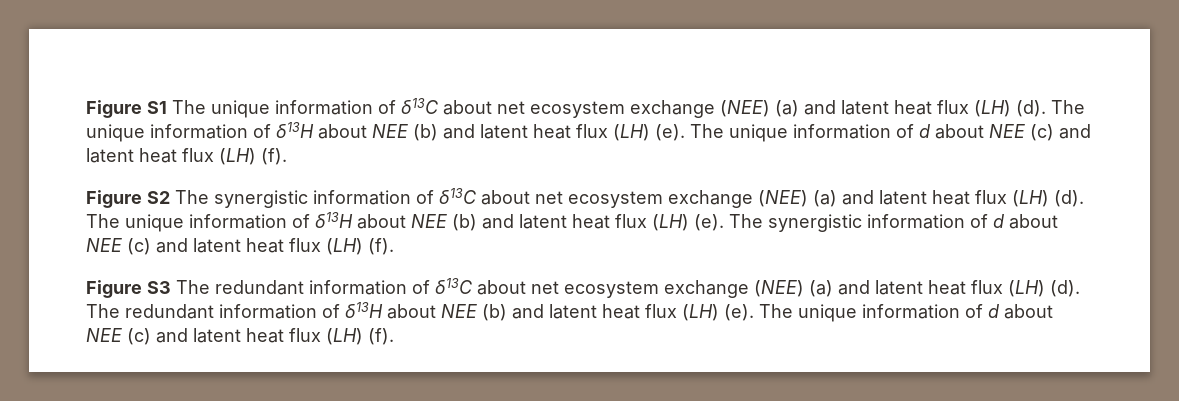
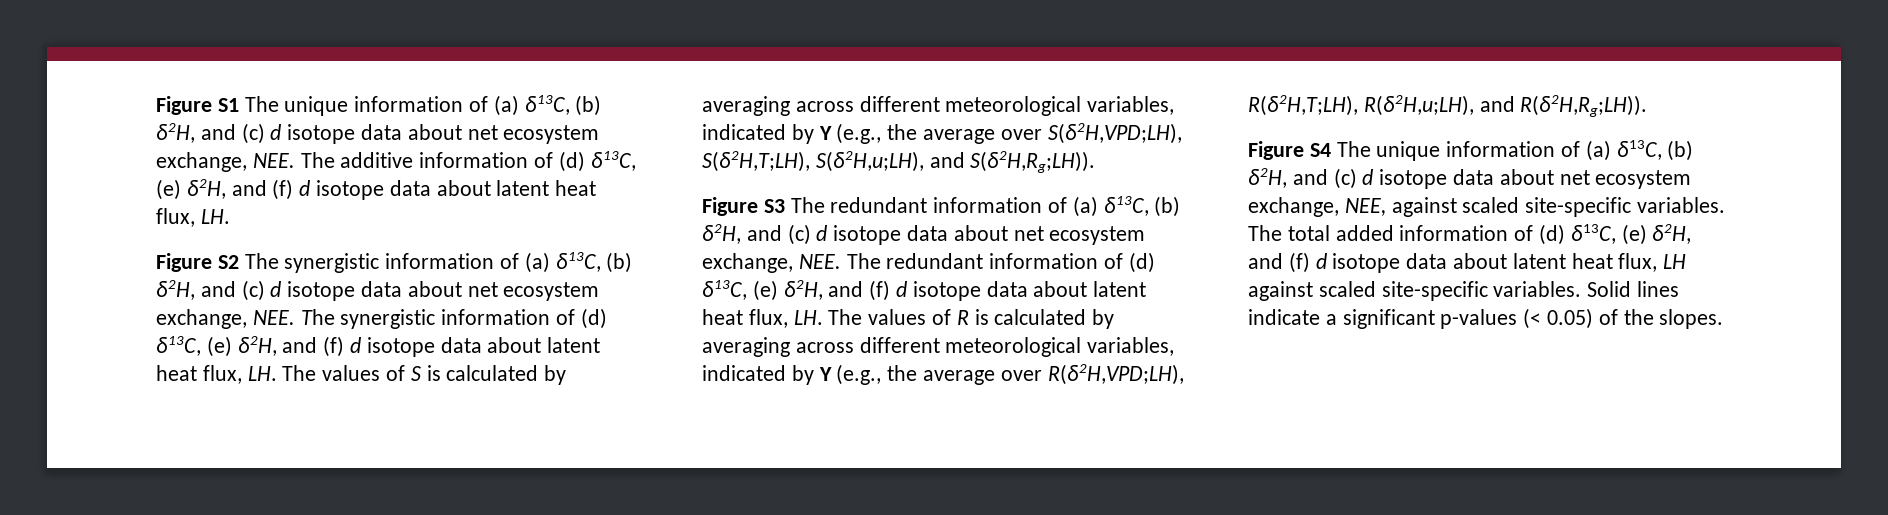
[401,98,1085,118] [86,122,1091,142] [86,148,287,165] δ13C about net ecosystem exchange (NEE) (a) and latent heat flux (LH) (d). The unique information of δ13H about NEE (b) and latent heat flux (LH) (e). The unique information of d about NEE (c) and latent heat flux (LH) (f). -> [493,95,602,116] [156,123,600,144] [156,151,636,172] [156,179,597,200] [156,208,230,227] (a) δ13C, (b) δ2H, and (c) d isotope data about net ecosystem exchange, NEE. The additive information of (d) δ13C, (e) δ2H, and (f) d isotope data about latent heat flux, LH.
[439,188,1084,208] [86,212,1058,232] [86,238,394,255] δ13C about net ecosystem exchange (NEE) (a) and latent heat flux (LH) (d). The unique information of δ13H about NEE (b) and latent heat flux (LH) (e). The synergistic information of d about NEE (c) and latent heat flux (LH) (f). -> [524,252,633,273] [156,280,600,301] [156,308,607,329] [156,336,601,357] [156,365,567,385] [702,96,1175,116] [702,123,1182,144] [702,151,1096,173] (a) δ13C, (b) δ2H, and (c) d isotope data about net ecosystem exchange, NEE. The synergistic information of (d) δ13C, (e) δ2H, and (f) d isotope data about latent heat flux, LH. The values of S is calculated by averaging across different meteorological variables, indicated by Y (e.g., the average over S(δ2H,VPD;LH), S(δ2H,T;LH), S(δ2H,u;LH), and S(δ2H,Rg;LH)).
[435,278,1080,298] [86,302,1053,322] [86,328,394,345] δ13C about net ecosystem exchange (NEE) (a) and latent heat flux (LH) (d). The redundant information of δ13H about NEE (b) and latent heat flux (LH) (e). The unique information of d about NEE (c) and latent heat flux (LH) (f). -> [1072,196,1181,217] [702,224,1146,245] [702,252,1155,273] [702,280,1147,301] [702,309,1115,329] [702,337,1175,357] [702,364,1184,385] [1248,95,1648,117] [1248,140,1694,161] [1248,168,1692,189] [1248,197,1726,217] [1248,224,1692,245] [1248,252,1687,273] [1248,281,1680,301] [1248,308,1724,329] (a) δ13C, (b) δ2H, and (c) d isotope data about net ecosystem exchange, NEE. The redundant information of (d) δ13C, (e) δ2H, and (f) d isotope data about latent heat flux, LH. The values of R is calculated by averaging across different meteorological variables, indicated by Y (e.g., the average over R(δ2H,VPD;LH), R(δ2H,T;LH), R(δ2H,u;LH), and R(δ2H,Rg;LH)). // Figure S4 The unique information of (a) δ13C, (b) δ2H, and (c) d isotope data about net ecosystem exchange, NEE, against scaled site-specific variables. The total added information of (d) δ13C, (e) δ2H, and (f) d isotope data about latent heat flux, LH against scaled site-specific variables. Solid lines indicate a significant p-values (< 0.05) of the slopes.

